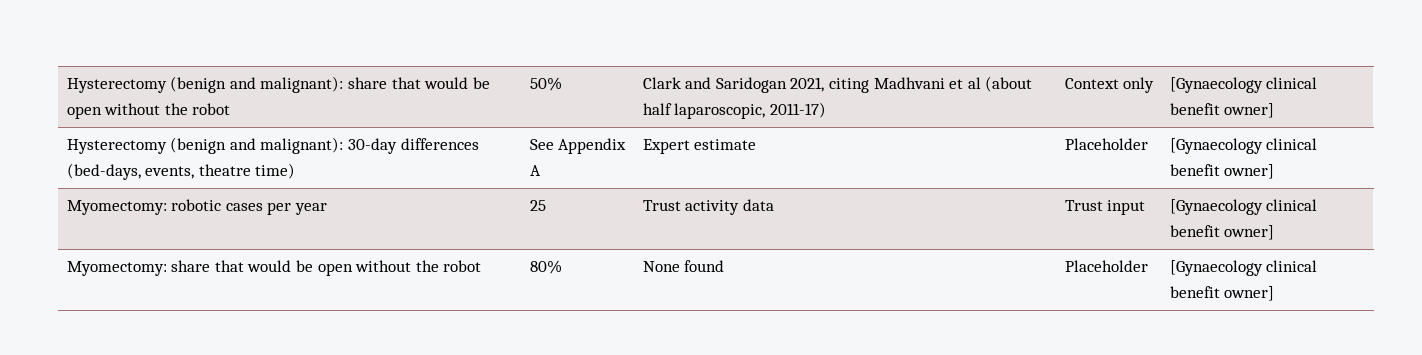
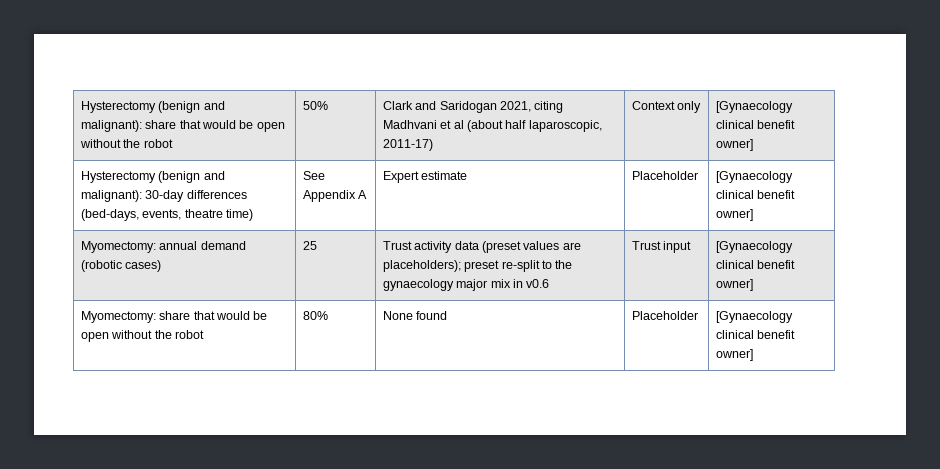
[171,199,327,215] robotic cases per year -> [159,241,246,250] [80,260,162,272] annual demand (robotic cases)
(774, 205) none -> [481,241,581,253] [382,260,573,272] [382,279,550,291] (preset values are placeholders); preset re-split to the gynaecology major mix in v0.6

